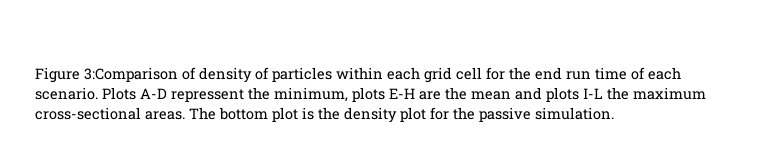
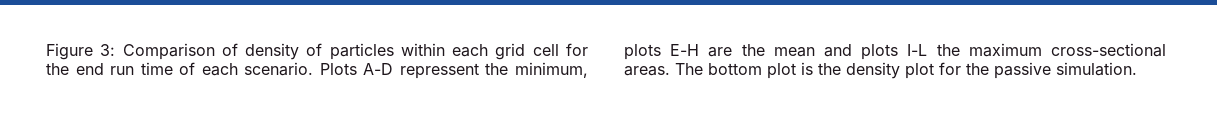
[84,67,178,82] 3:Comparison -> [100,43,215,60] 3: Comparison

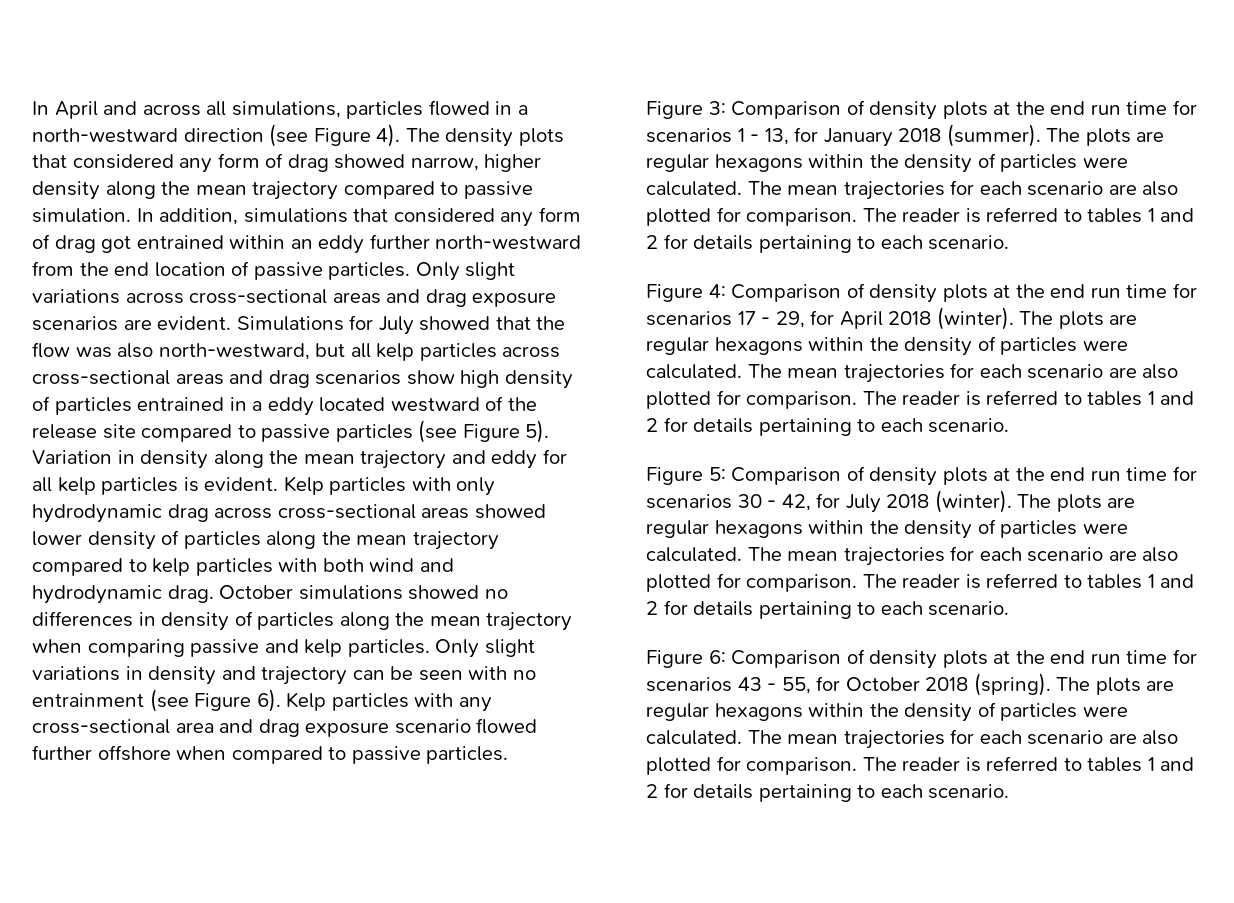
(46, 51) none -> [32,100,528,119] [32,124,564,147] [32,153,542,173] [32,181,533,200] [32,207,581,227] [32,234,582,254] [32,261,516,281] [32,289,557,307] [32,315,566,335] [32,342,561,361] [32,370,573,389] [32,396,537,416] [32,420,550,443] [32,449,567,469] [32,476,496,496] [32,504,546,523] [32,530,499,550] [32,558,454,576] [32,585,508,604] [32,611,573,631] [32,639,535,658] [32,666,536,685] [32,689,492,712] [32,718,538,737] [32,745,509,764] In April and across all simulations, particles flowed in a north-westward direction (see Figure 4). The density plots that considered any form of drag showed narrow, higher density along the mean trajectory compared to passive simulation. In addition, simulations that considered any form of drag got entrained within an eddy further north-westward from the end location of passive particles. Only slight variations across cross-sectional areas and drag exposure scenarios are evident. Simulations for July showed that the flow was also north-westward, but all kelp particles across cross-sectional areas and drag scenarios show high density of particles entrained in a eddy located westward of the release site compared to passive particles (see Figure 5). Variation in density along the mean trajectory and eddy for all kelp particles is evident. Kelp particles with only hydrodynamic drag across cross-sectional areas showed lower density of particles along the mean trajectory compared to kelp particles with both wind and hydrodynamic drag. October simulations showed no differences in density of particles along the mean trajectory when comparing passive and kelp particles. Only slight variations in density and trajectory can be seen with no entrainment (see Figure 6). Kelp particles with any cross-sectional area and drag exposure scenario flowed further offshore when compared to passive particles. //
[306,43,588,60] [46,62,588,79] [624,43,1166,60] [624,62,1137,79] of particles within each grid cell for the end run time of each scenario. Plots A-D repressent the minimum, plots E-H are the mean and plots I-L the maximum cross-sectional areas. The bottom plot is the density plot for the passive simulation. -> [942,100,1197,119] [646,124,1165,147] [646,153,1128,173] [646,180,1179,200] [646,207,1195,226] [646,234,1010,253] [646,283,1197,303] [646,307,1138,330] [646,336,1128,356] [646,363,1179,383] [646,390,1195,409] [646,417,1010,436] [646,466,1197,486] [646,490,1136,513] [646,519,1128,539] [646,546,1179,566] [646,573,1195,592] [646,600,1010,619] [646,649,1197,669] [646,673,1175,696] [646,702,1128,722] [646,729,1179,749] [646,756,1195,775] [646,783,1010,802] plots at the end run time for scenarios 1 - 13, for January 2018 (summer). The plots are regular hexagons within the density of particles were calculated. The mean trajectories for each scenario are also plotted for comparison. The reader is referred to tables 1 and 2 for details pertaining to each scenario. // Figure 4: Comparison of density plots at the end run time for scenarios 17 - 29, for April 2018 (winter). The plots are regular hexagons within the density of particles were calculated. The mean trajectories for each scenario are also plotted for comparison. The reader is referred to tables 1 and 2 for details pertaining to each scenario. // Figure 5: Comparison of density plots at the end run time for scenarios 30 - 42, for July 2018 (winter). The plots are regular hexagons within the density of particles were calculated. The mean trajectories for each scenario are also plotted for comparison. The reader is referred to tables 1 and 2 for details pertaining to each scenario. // Figure 6: Comparison of density plots at the end run time for scenarios 43 - 55, for October 2018 (spring). The plots are regular hexagons within the density of particles were calculated. The mean trajectories for each scenario are also plotted for comparison. The reader is referred to tables 1 and 2 for details pertaining to each scenario.

